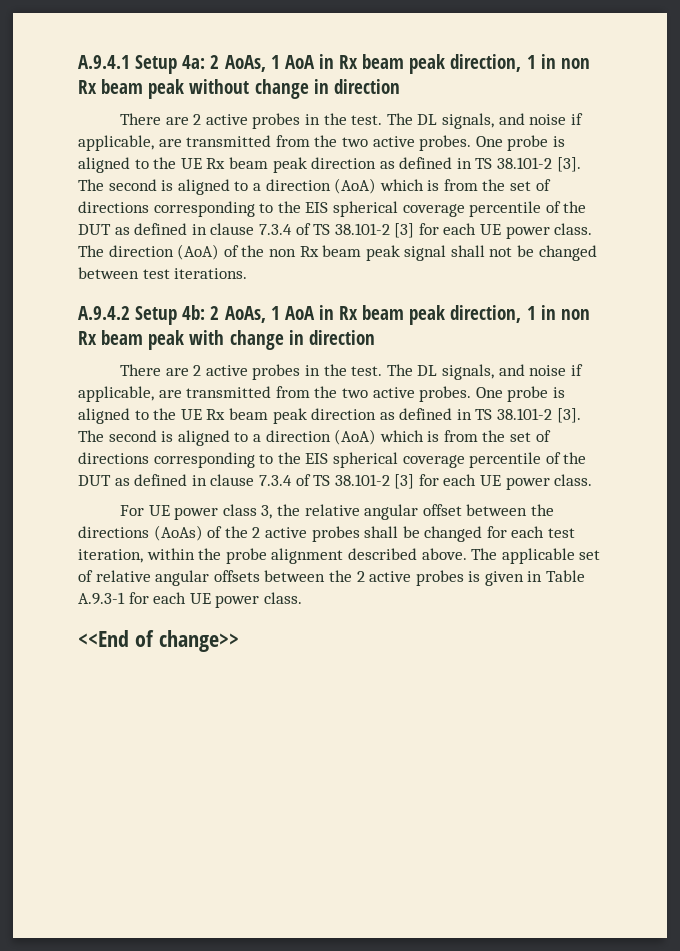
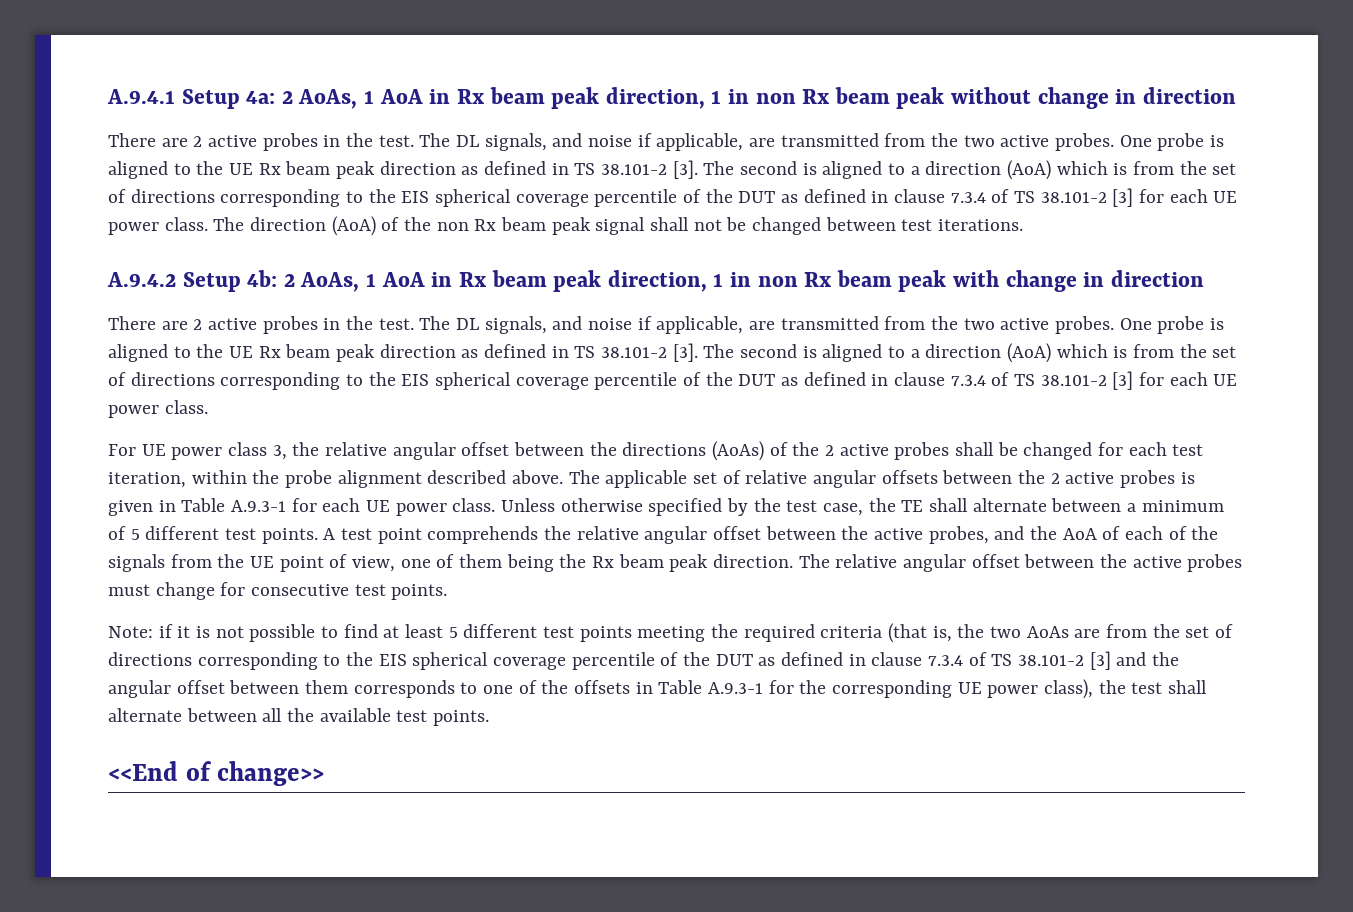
(302, 598) none -> [501,498,1224,516] [108,526,1219,544] [108,554,1243,572] [108,582,448,600] [108,623,1234,643] [108,651,1180,670] [108,679,1208,699] [108,708,490,726] Unless otherwise specified by the test case, the TE shall alternate between a minimum of 5 different test points. A test point comprehends the relative angular offset between the active probes, and the AoA of each of the signals from the UE point of view, one of them being the Rx beam peak direction. The relative angular offset between the active probes must change for consecutive test points. // Note: if it is not possible to find at least 5 different test points meeting the required criteria (that is, the two AoAs are from the set of directions corresponding to the EIS spherical coverage percentile of the DUT as defined in clause 7.3.4 of TS 38.101-2 [3] and the angular offset between them corresponds to one of the offsets in Table A.9.3-1 for the corresponding UE power class), the test shall alternate between all the available test points.

